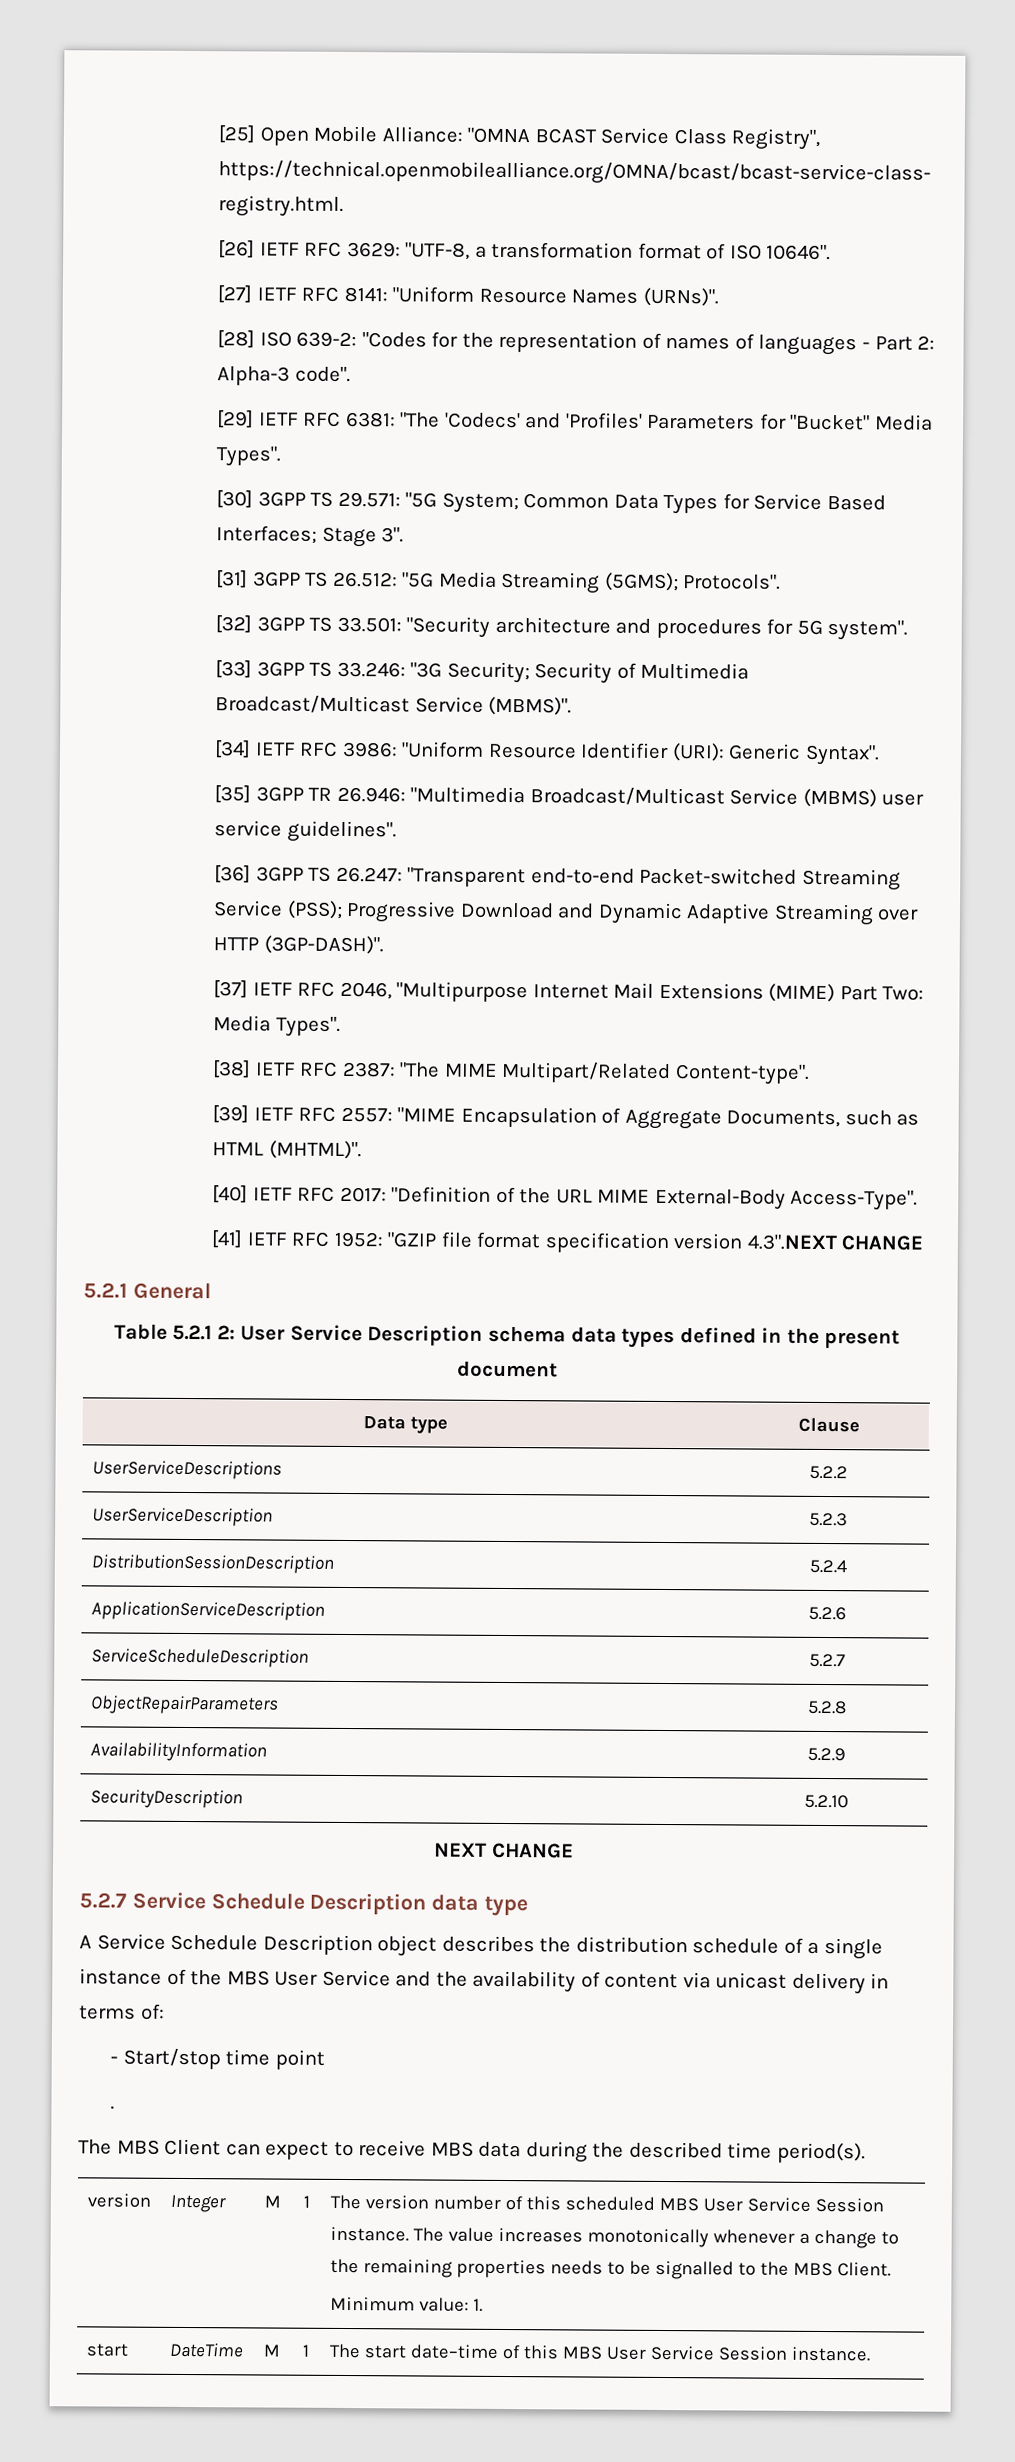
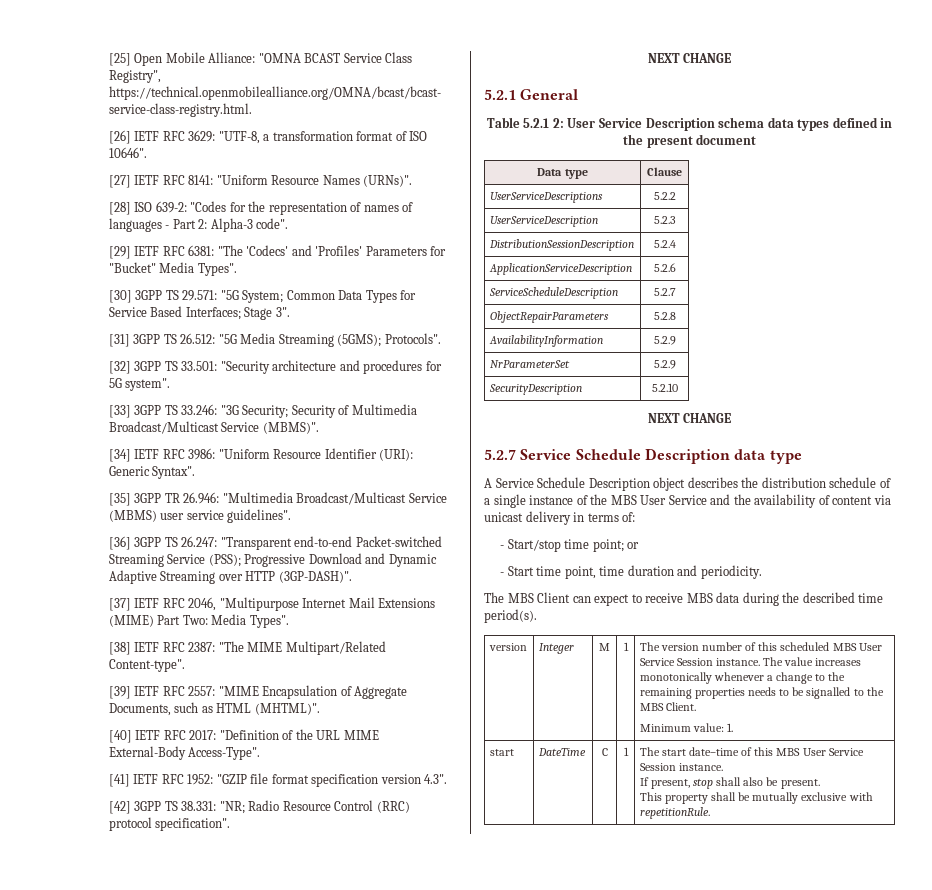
[746,1234,837,1251] 4.3".NEXT -> [424,774,448,784] [108,800,410,814] [108,817,231,831] [647,53,680,63] 4.3". // [42] 3GPP TS 38.331: "NR; Radio Resource Control (RRC) protocol specification". // NEXT
(846, 1754) none -> [489,360,570,368] [653,360,676,369] // NrParameterSet | 5.2.9
[274,2049,325,2070] [110,2105,116,2110] point // . -> [592,539,640,552] [500,565,762,579] point; or // - Start time point, time duration and periodicity.
[263,2344,280,2357] M -> [601,748,608,756] C
(870, 2354) none -> [639,777,820,789] [639,792,873,804] [639,807,710,819] // If present, stop shall also be present. // This property shall be mutually exclusive with repetitionRule.

